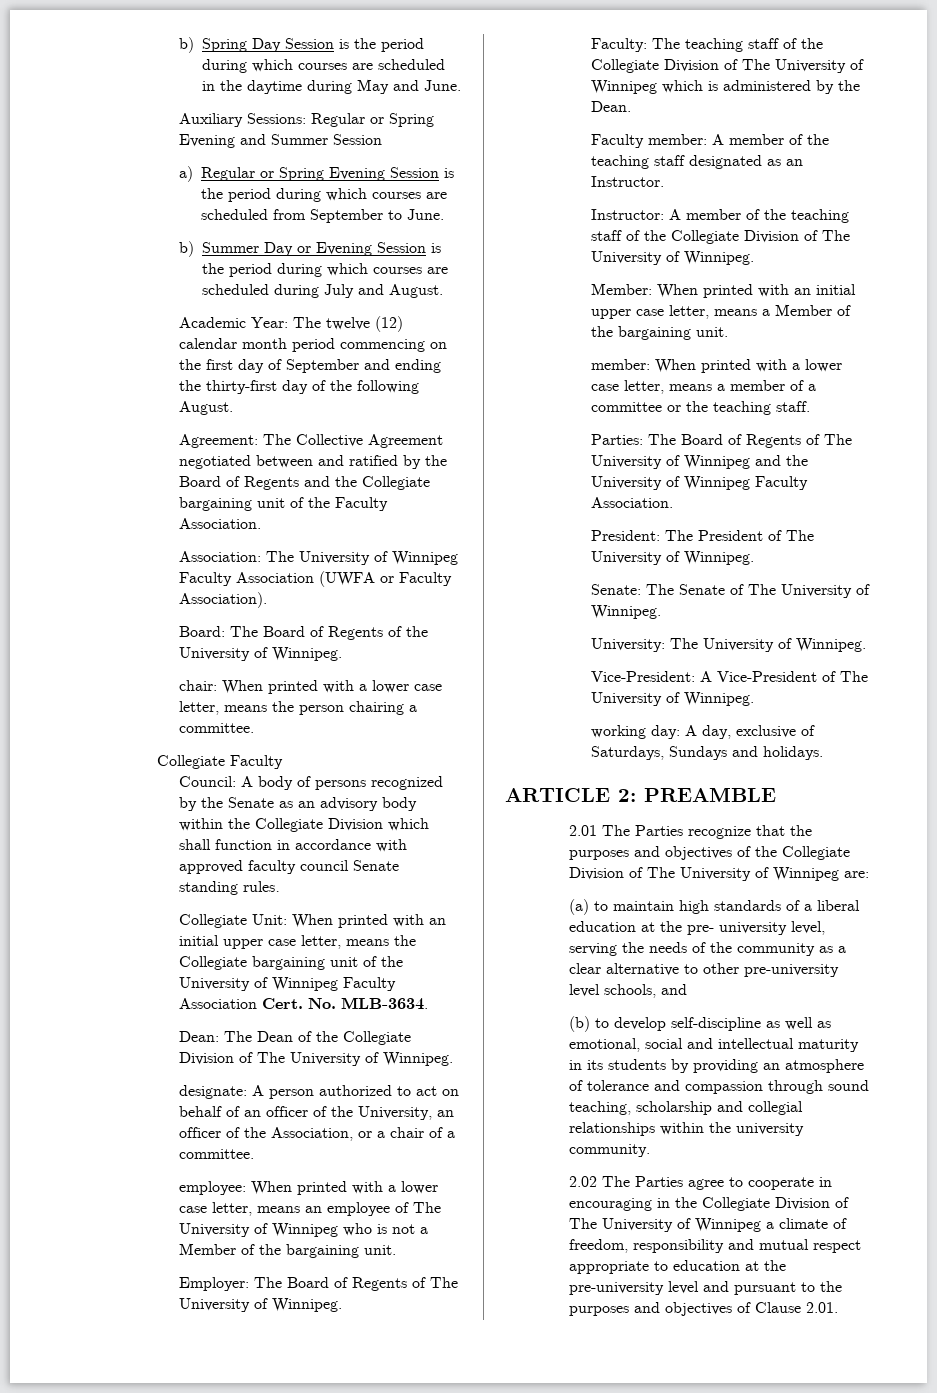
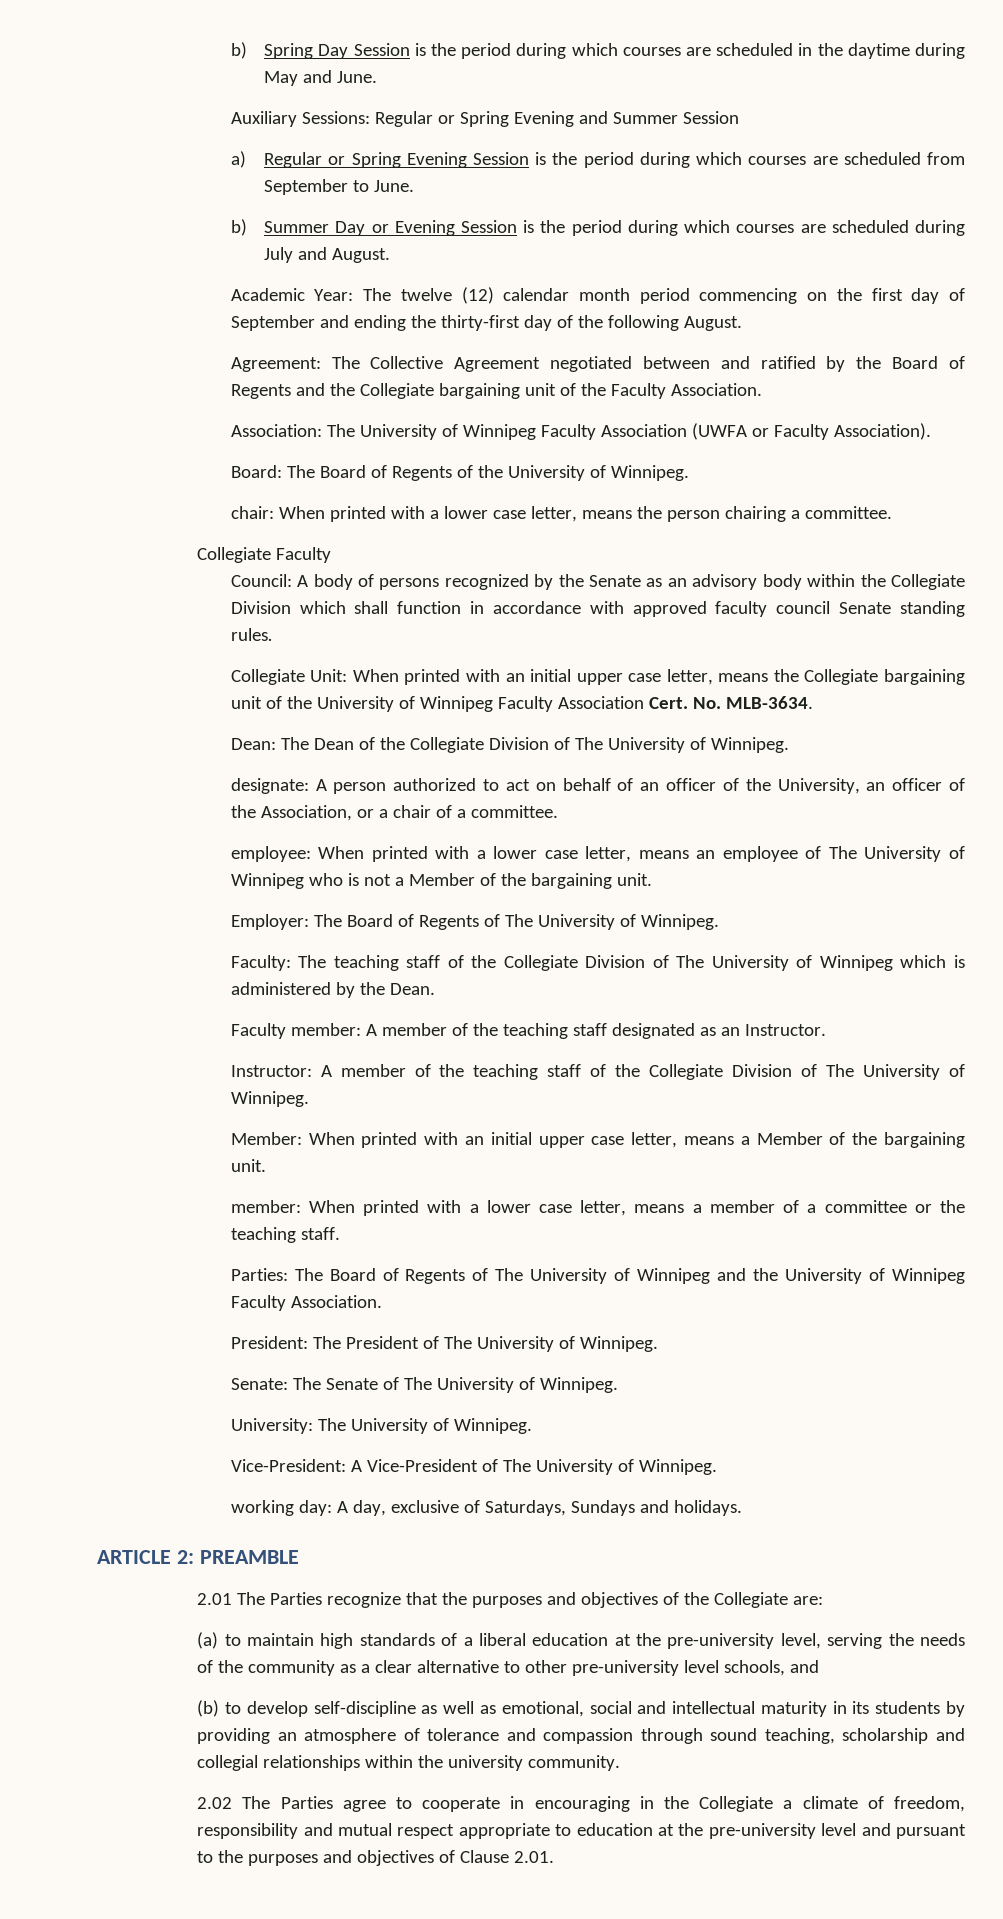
[569,867,840,881] Division of The University of Winnipeg -> (789, 1600) none
[687,922,788,935] pre- university -> [667,1633,775,1649] pre-university
[775,1197,850,1210] [569,1218,762,1232] Division of The University of Winnipeg -> (774, 1804) none

